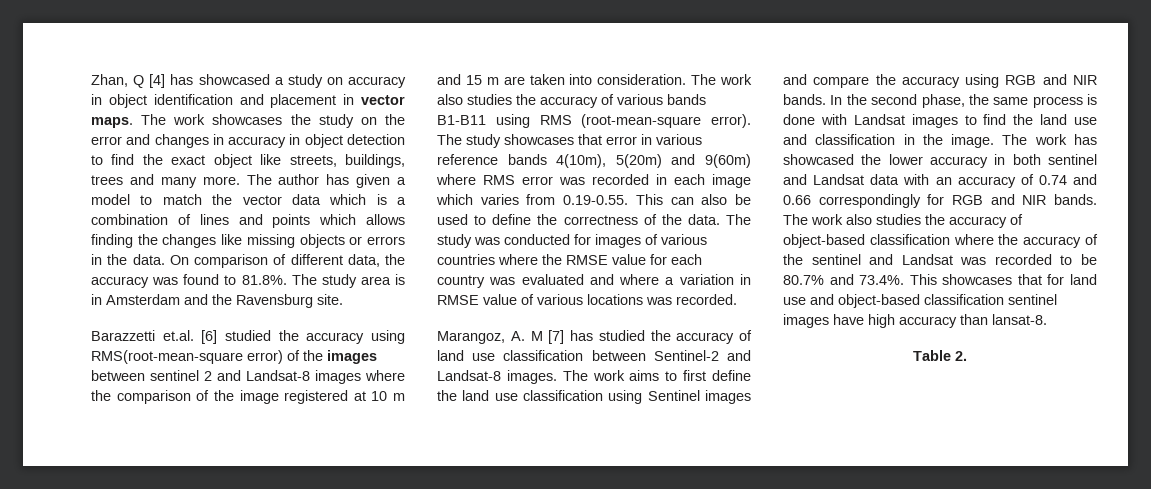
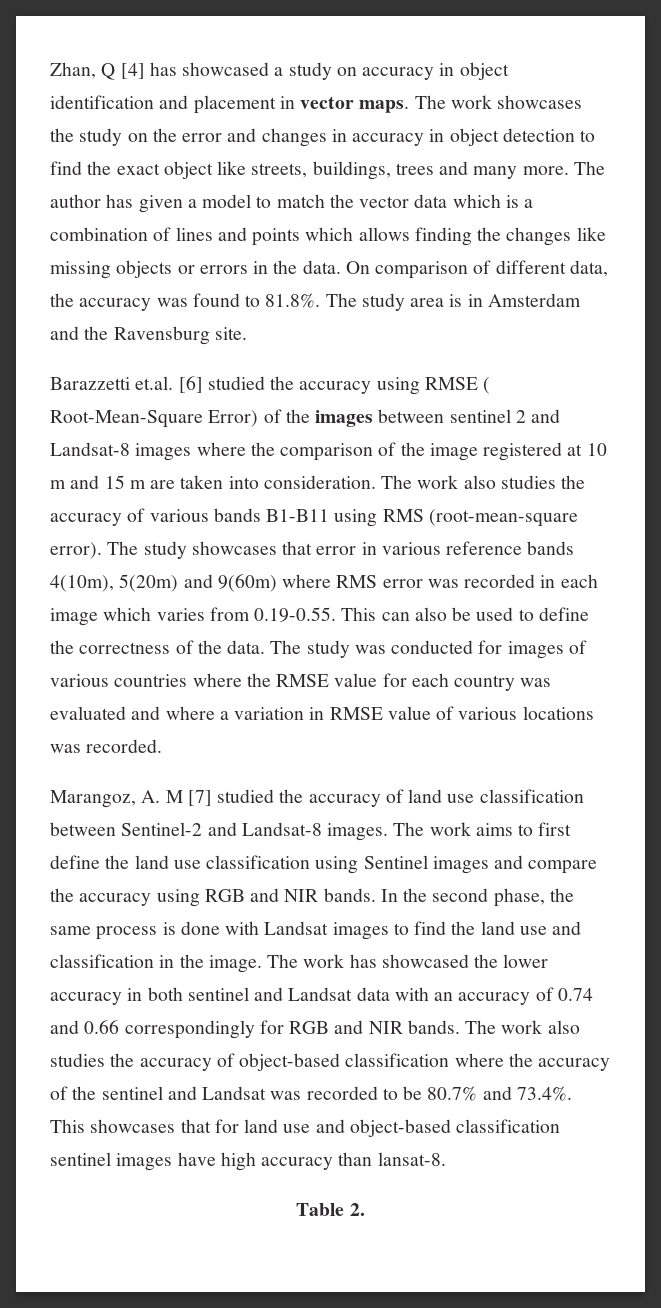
[91,350,283,364] RMS(root-mean-square error) -> [424,377,491,394] [50,410,259,428] RMSE ( Root-Mean-Square Error)
[570,330,593,341] has -> (212, 798) none

